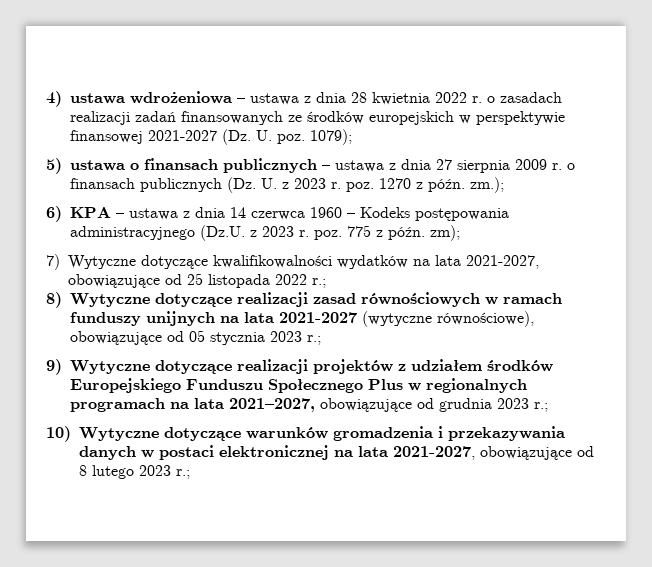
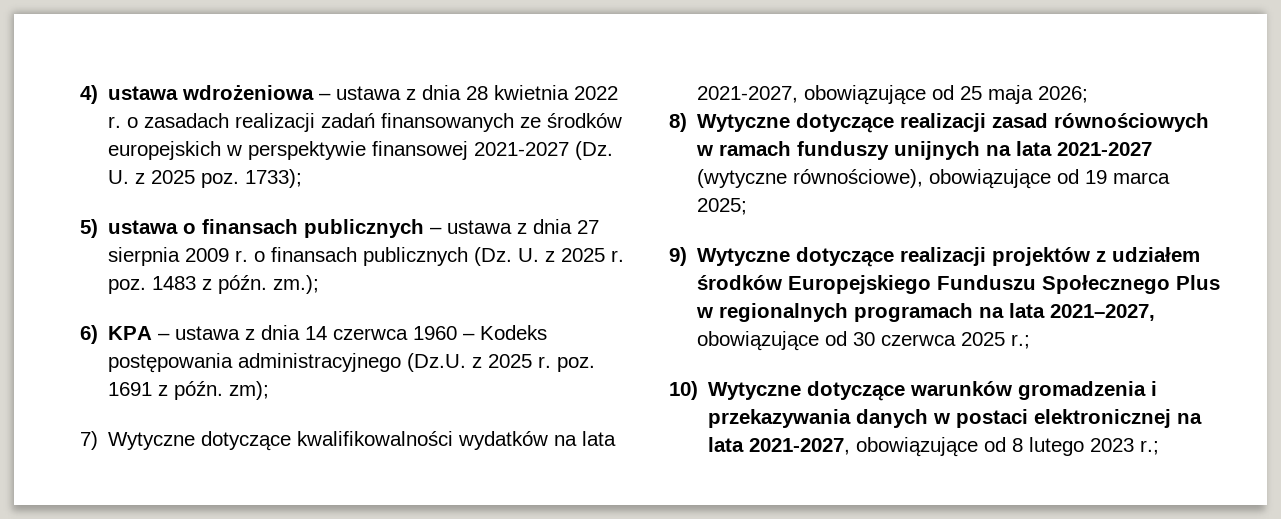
[277,129,352,145] poz. 1079); -> [135,169,303,188] z 2025 poz. 1733);
[294,178,411,192] 2023 r. poz. 1270 -> [561,248,625,262] [108,276,197,294] 2025 r. poz. 1483
[262,225,371,240] 2023 r. poz. 775 -> [488,354,596,372] [108,382,153,396] 2025 r. poz. 1691
[208,274,326,288] listopada 2022 r.; -> [988,85,1089,104] maja 2026;
[189,330,321,345] 05 stycznia 2023 r.; -> [1085,170,1171,184] [697,198,748,215] 19 marca 2025;
[439,398,529,412] grudnia 2023 -> [853,332,1006,346] 30 czerwca 2025

